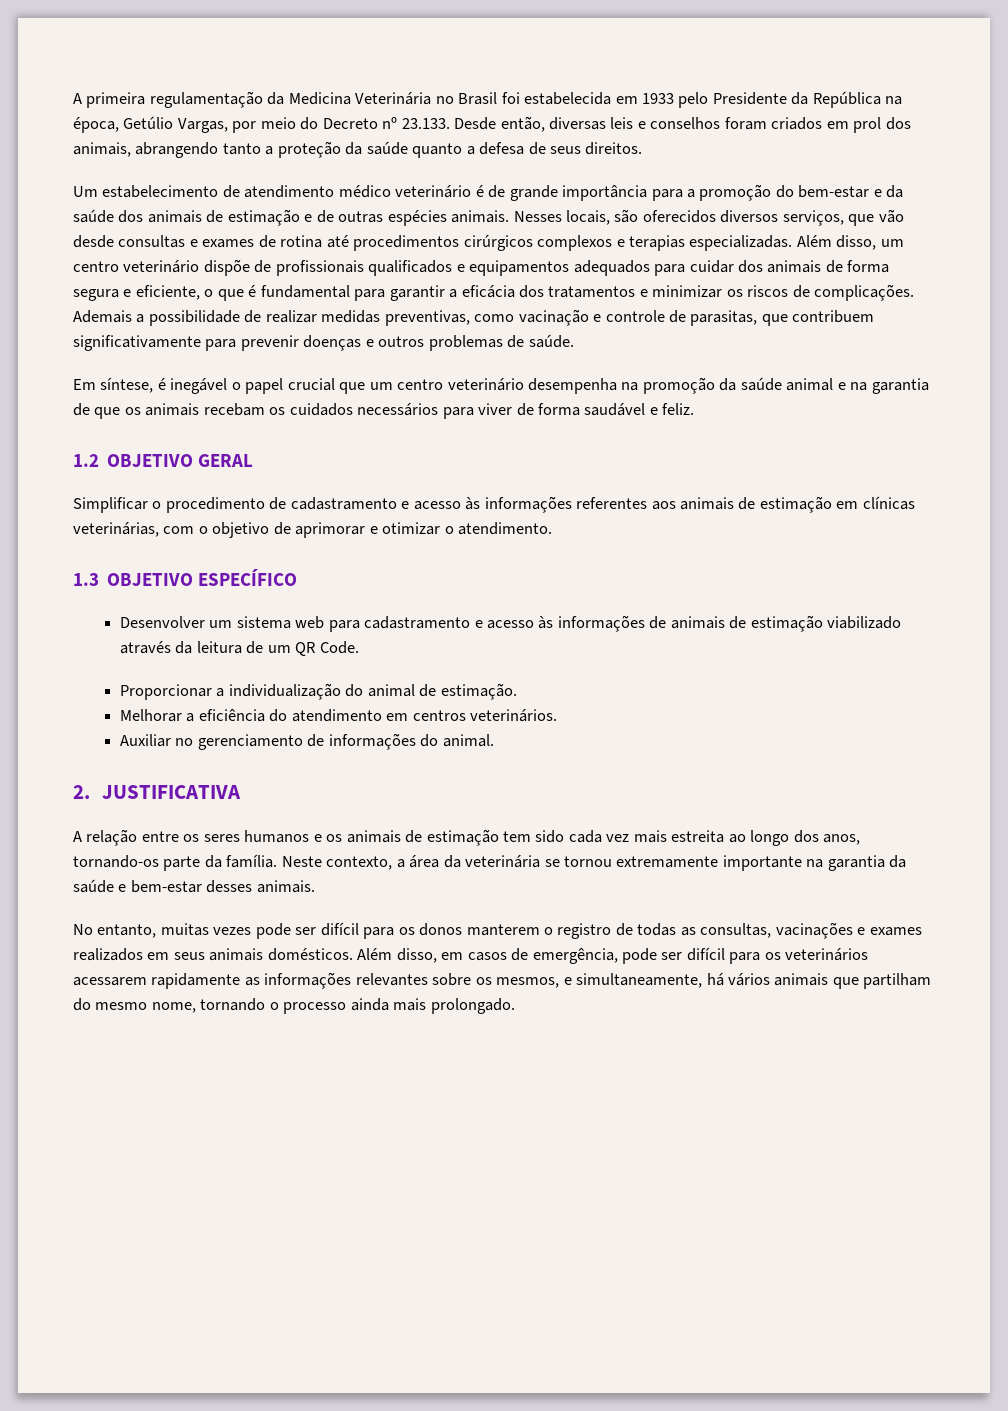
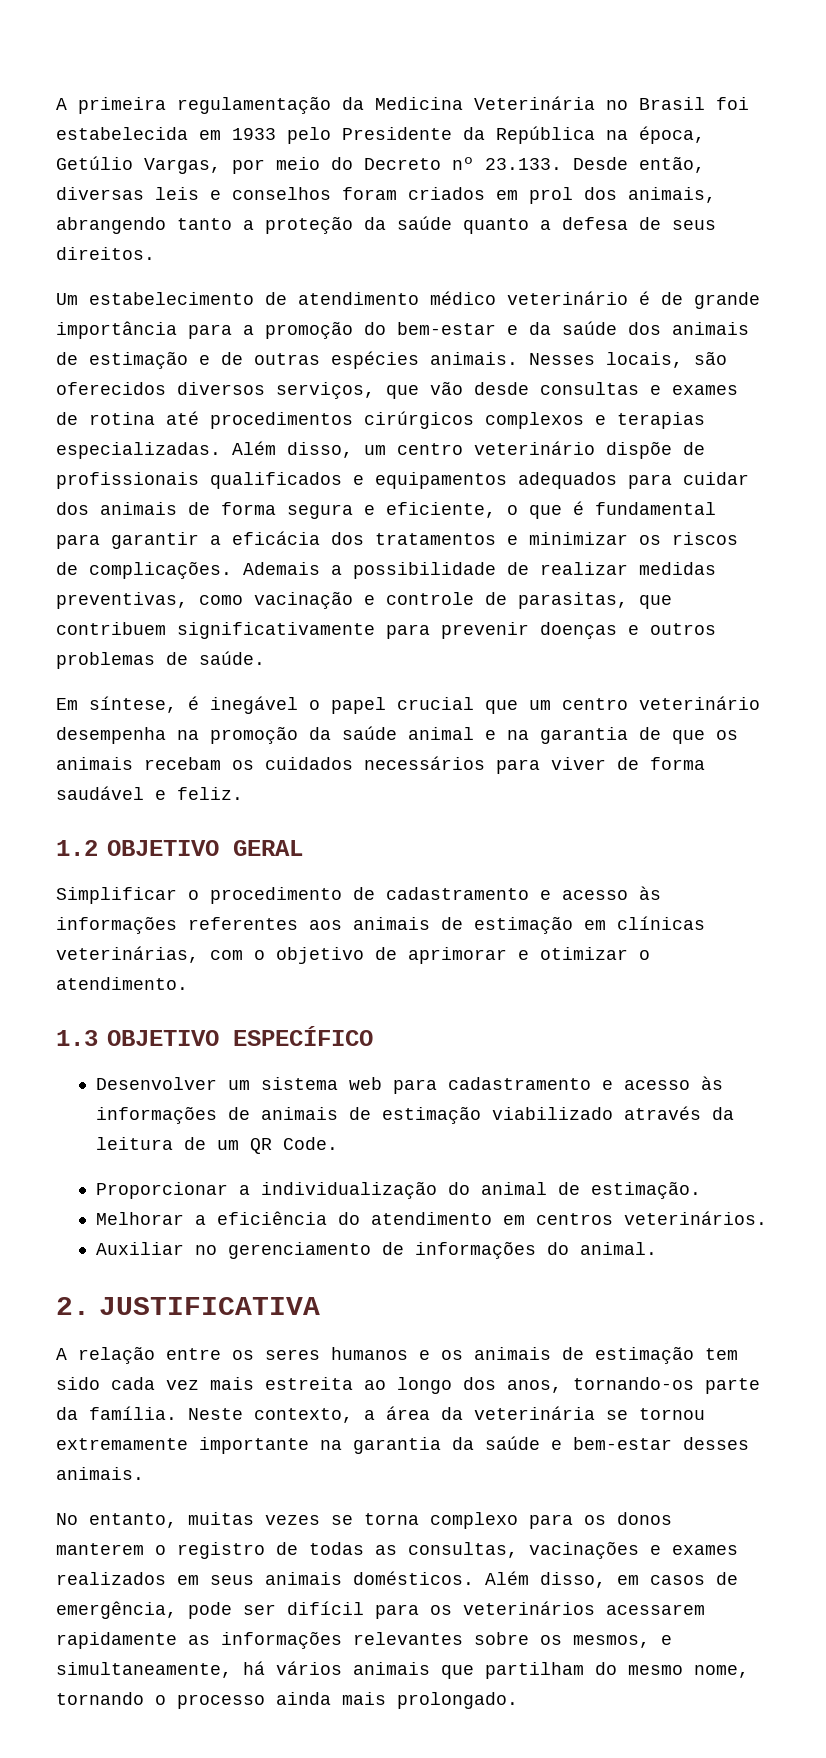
[255,922,359,939] pode ser difícil -> [331,1512,518,1529] se torna complexo

